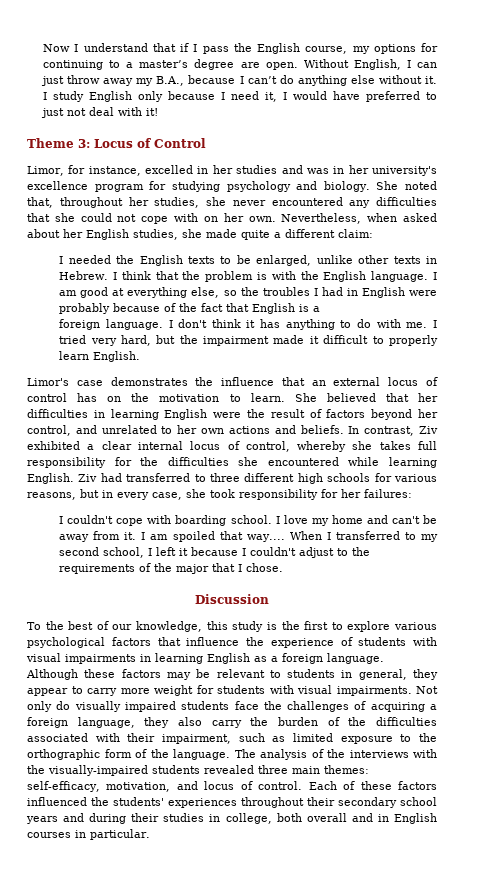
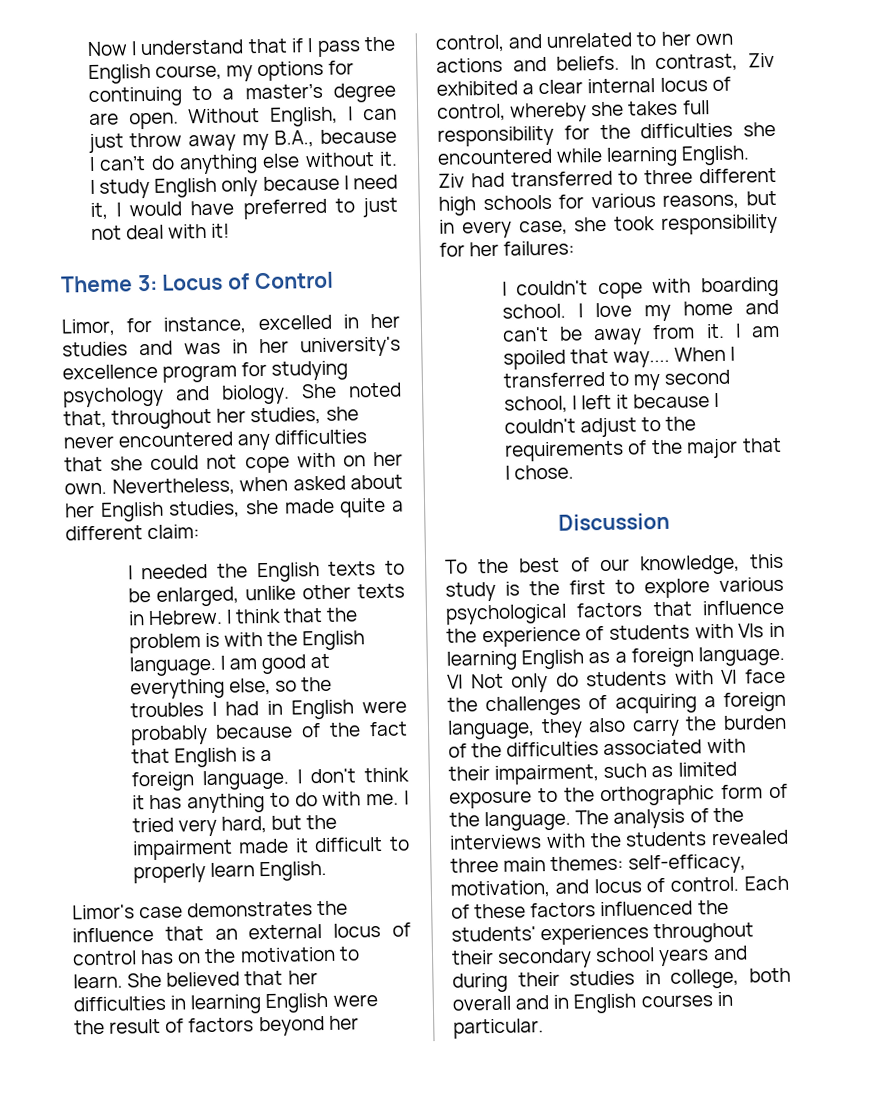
[26,653,136,664] visual impairments -> [738,623,765,638] VIs
[26,669,439,680] [27,685,438,696] [27,701,230,712] Although these factors may be relevant to students in general, they appear to carry more weight for students with visual impairments. Not only do visually impaired students -> [447,669,738,693] VI Not only do students with VI
[48,765,148,776] visually-impaired -> (622, 840) none

